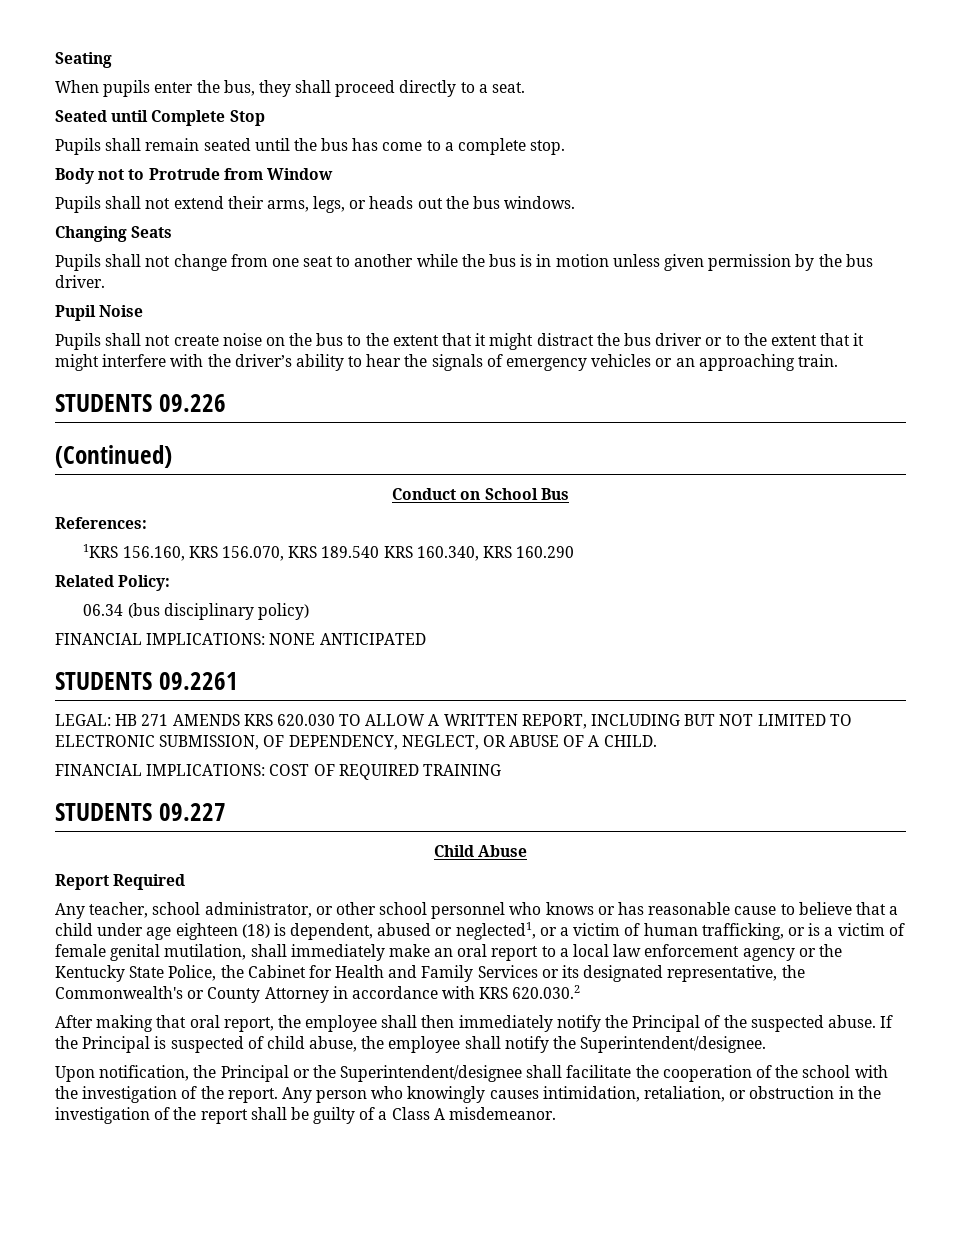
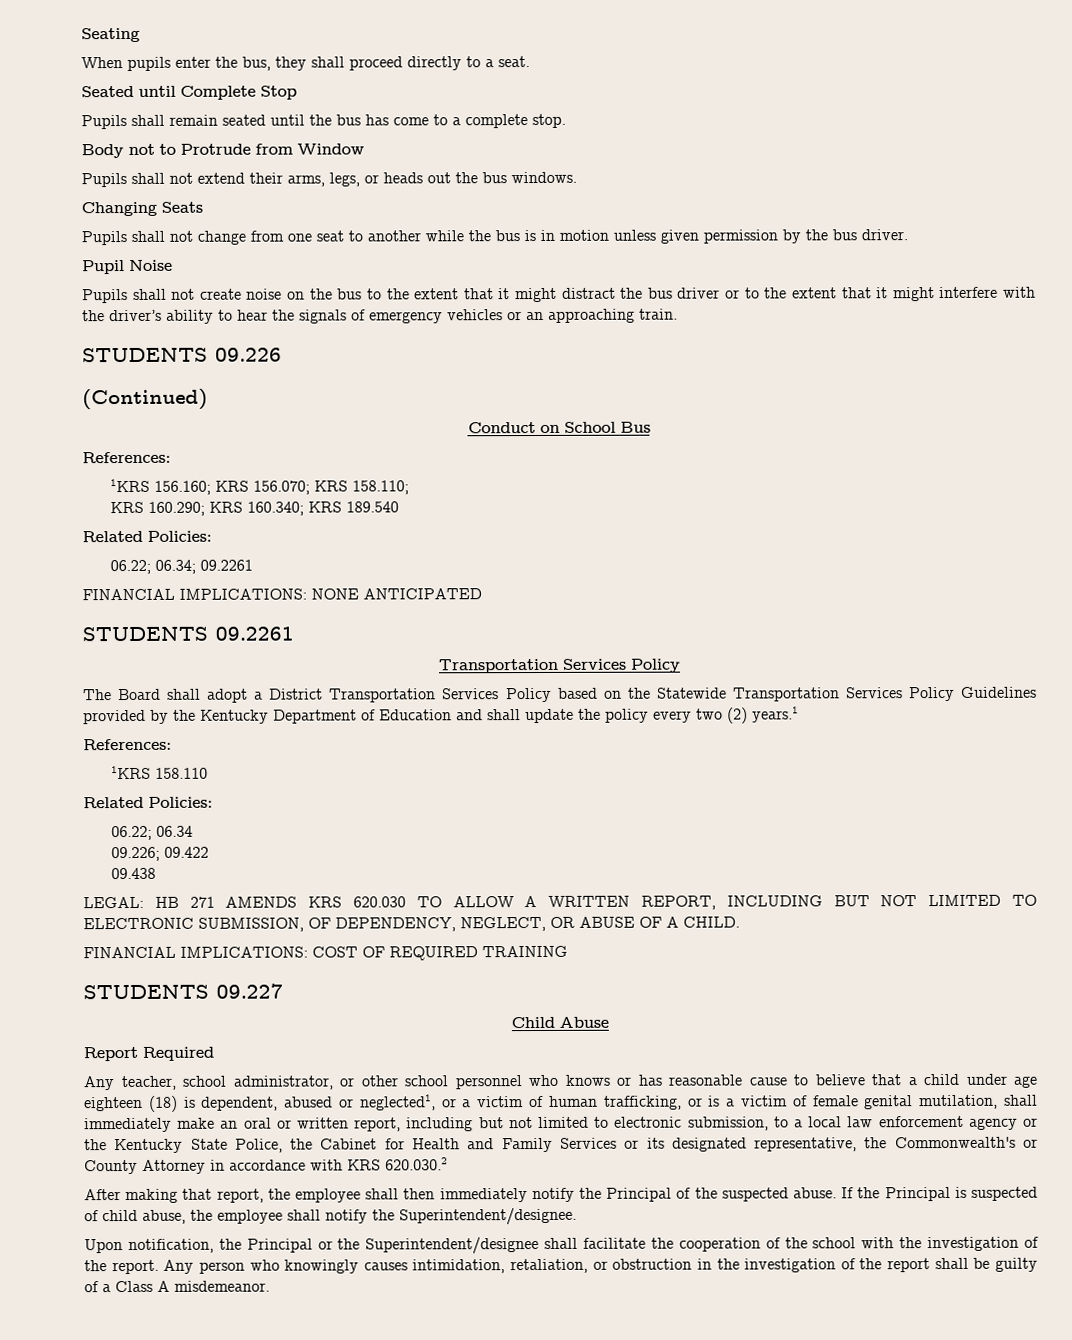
[122,546,575,561] [55,575,171,591] [83,603,309,620] 156.160, KRS 156.070, KRS 189.540 KRS 160.340, KRS 160.290 // Related Policy: // 06.34 (bus disciplinary policy) -> [153,480,409,495] [109,501,399,516] [82,530,212,543] [109,559,253,575] 156.160; KRS 156.070; KRS 158.110; // KRS 160.290; KRS 160.340; KRS 189.540 // Related Policies: // 06.22; 06.34; 09.2261
(238, 681) none -> [438,658,681,674] [83,686,1037,703] [83,706,799,725] [83,738,172,751] [110,765,208,780] [83,796,213,809] [110,825,193,841] [110,846,209,862] [110,867,156,880] // Transportation Services Policy // The Board shall adopt a District Transportation Services Policy based on the Statewide Transportation Services Policy Guidelines provided by the Kentucky Department of Education and shall update the policy every two (2) years.1 // References: // 1KRS 158.110 // Related Policies: // 06.22; 06.34 // 09.226; 09.422 // 09.438
[491,946,539,961] report -> [276,1116,769,1132] or written report, including but not limited to electronic submission,
[189,1015,220,1028] oral -> (213, 1194) none

